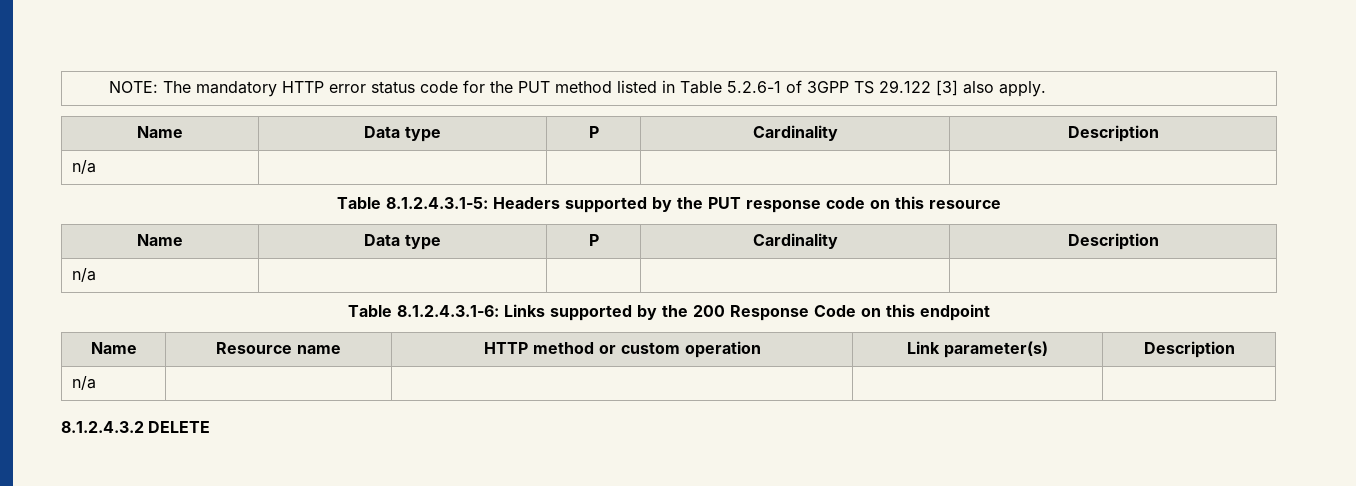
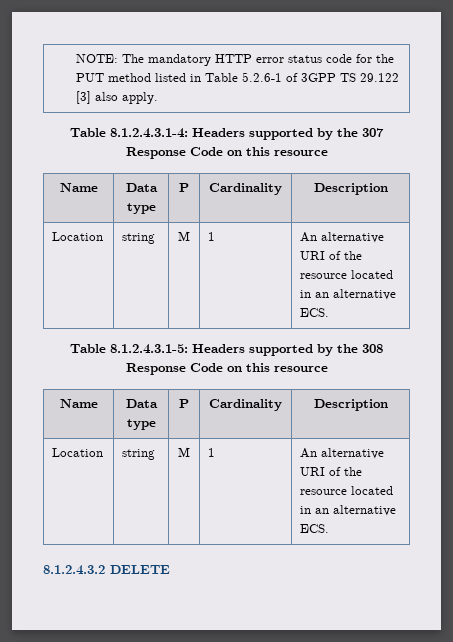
[137,126,183,138] [364,126,441,142] [588,126,599,138] [752,125,838,141] [1067,125,1159,142] [71,160,96,174] [337,196,1001,213] [137,234,183,246] [364,234,441,250] [588,234,599,246] [752,233,838,249] [1067,233,1159,250] [71,268,96,282] [348,304,990,321] [90,342,137,354] [216,342,341,354] [483,341,761,358] [907,341,1048,358] [1143,341,1235,358] [71,376,96,390] // Name | Data type | P | Cardinality | Description // n/a | | | | // Table 8.1.2.4.3.1-5: Headers supported by the PUT response code on this resource // Name | Data type | P | Cardinality | Description // n/a | | | | // Table 8.1.2.4.3.1-6: Links supported by the 200 Response Code on this endpoint // Name | Resource name | HTTP method or custom operation | Link parameter(s) | Description // n/a | | | | -> [70,128,384,140] [125,147,328,159] [59,183,98,192] [125,183,158,192] [126,203,156,214] [179,183,189,192] [209,183,282,195] [313,183,388,195] [52,232,104,241] [122,233,156,244] [178,231,190,241] [208,232,216,241] [300,232,385,243] [300,251,363,260] [300,270,394,279] [300,289,397,300] [300,308,330,317] [70,344,383,356] [125,363,328,375] [59,399,98,408] [125,399,158,408] [126,419,156,430] [179,399,189,408] [209,399,282,411] [313,399,388,411] [52,448,104,457] [122,449,156,460] [178,447,190,457] [208,448,216,457] [300,448,385,459] [300,467,363,476] [300,486,394,495] [300,505,397,516] [300,524,330,533] // Table 8.1.2.4.3.1-4: Headers supported by the 307 Response Code on this resource // Name | Data type | P | Cardinality | Description // Location | string | M | 1 | An alternative URI of the resource located in an alternative ECS. // Table 8.1.2.4.3.1-5: Headers supported by the 308 Response Code on this resource // Name | Data type | P | Cardinality | Description // Location | string | M | 1 | An alternative URI of the resource located in an alternative ECS.

